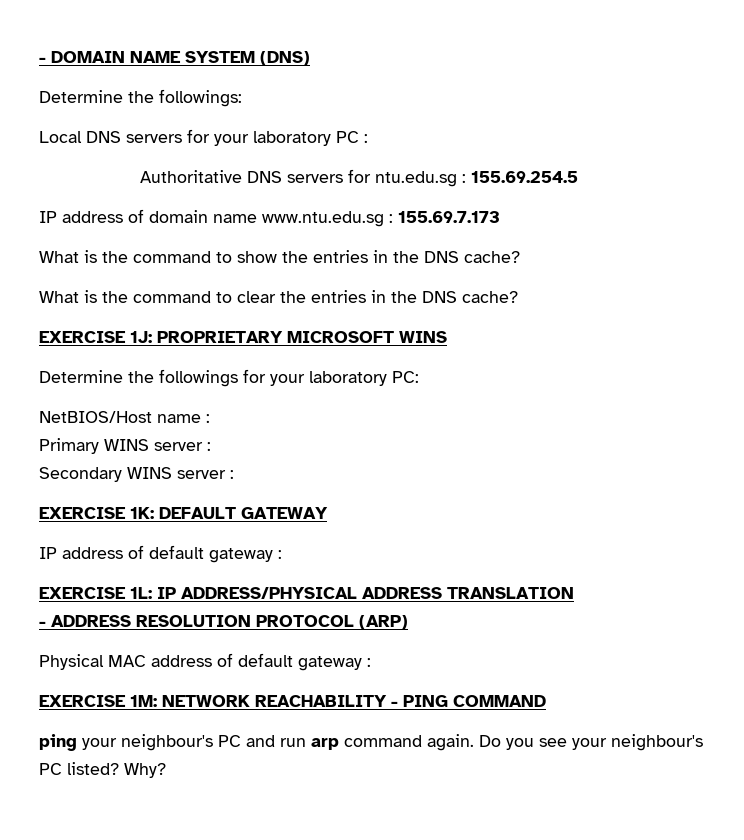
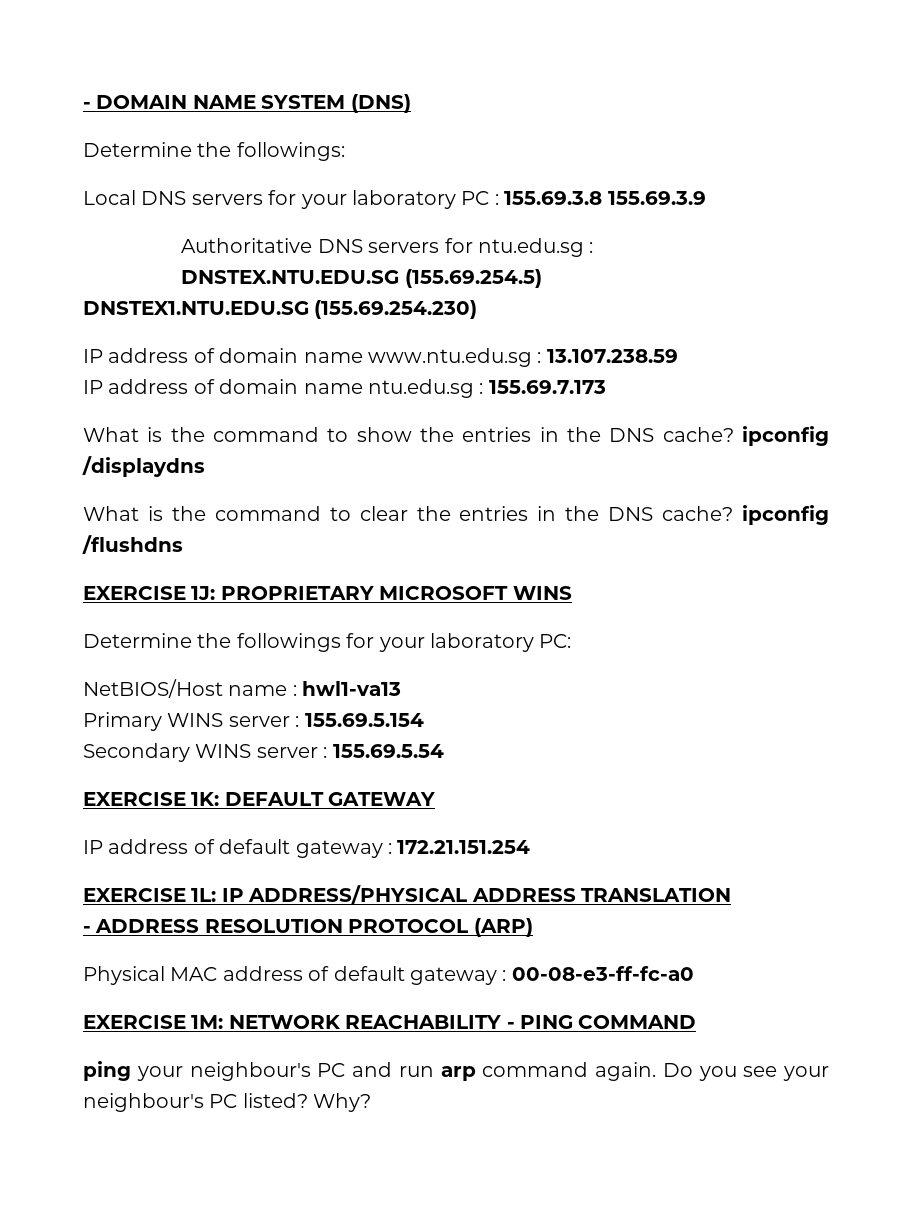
(368, 138) none -> [504,191,706,205] 155.69.3.8 155.69.3.9
[471,171,579,183] 155.69.254.5 -> [181,269,542,288] [83,300,478,319] // DNSTEX.NTU.EDU.SG (155.69.254.5) // DNSTEX1.NTU.EDU.SG (155.69.254.230)
(393, 218) none -> [546,349,678,363] [83,379,484,398] 13.107.238.59 // IP address of domain name ntu.edu.sg :
(520, 257) none -> [742,426,830,446] [82,456,205,477] ipconfig /displaydns
(518, 297) none -> [742,505,829,525] [82,535,183,554] ipconfig /flushdns
(210, 418) none -> [302,681,402,696] hwl1-va13
(211, 446) none -> [304,713,424,727] 155.69.5.154
(234, 474) none -> [332,744,444,758] 155.69.5.54
(282, 554) none -> [397,840,531,854] 172.21.151.254
(371, 662) none -> [511,966,694,981] 00-08-e3-ff-fc-a0

